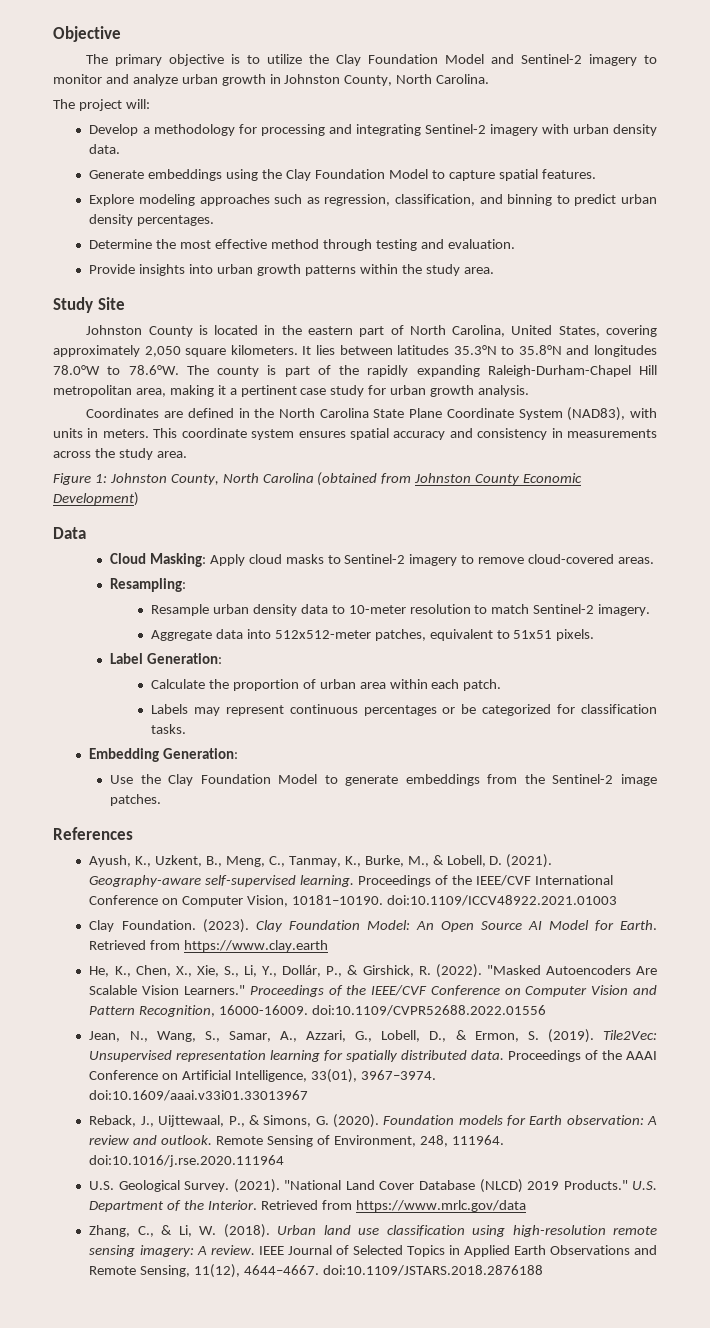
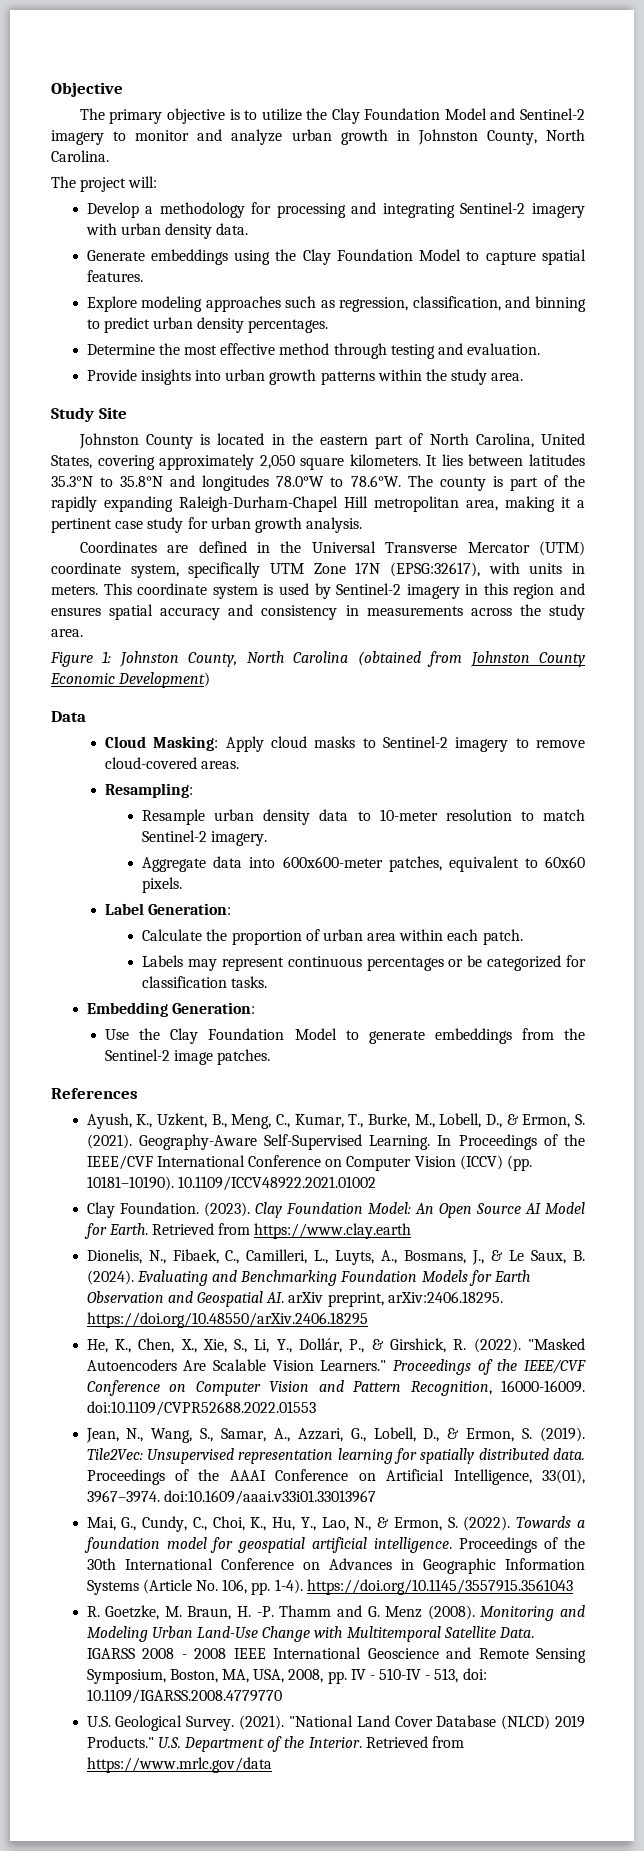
[278,407,626,421] North Carolina State Plane Coordinate System (NAD83), -> [311,541,585,556] [51,562,480,578] Universal Transverse Mercator (UTM) coordinate system, specifically UTM Zone 17N (EPSG:32617),
(295, 434) none -> [263,583,585,599] is used by Sentinel-2 imagery in this region and
[274,630,371,639] 512x512-meter -> [282,856,383,868] 600x600-meter
[513,630,553,639] 51x51 -> [544,856,585,868] 60x60
[288,854,553,868] [89,875,355,887] Tanmay, K., Burke, M., & Lobell, D. (2021). Geography-aware self-supervised learning. -> [294,1113,585,1128] [86,1134,452,1150] Kumar, T., Burke, M., Lobell, D., & Ermon, S. (2021). Geography-Aware Self-Supervised Learning. In
[247,895,618,907] Vision, 10181–10190. doi:10.1109/ICCV48922.2021.01003 -> [414,1155,532,1171] [86,1176,376,1191] Vision (ICCV) (pp. 10181–10190). 10.1109/ICCV48922.2021.01002
(329, 946) none -> [86,1249,585,1265] [86,1270,530,1286] [86,1291,503,1307] [86,1312,368,1328] // Dionelis, N., Fibaek, C., Camilleri, L., Luyts, A., Bosmans, J., & Le Saux, B. (2024). Evaluating and Benchmarking Foundation Models for Earth Observation and Geospatial AI. arXiv preprint, arXiv:2406.18295. https://doi.org/10.48550/arXiv.2406.18295
[312,1005,547,1016] doi:10.1109/CVPR52688.2022.01556 -> [86,1401,316,1416] doi:10.1109/CVPR52688.2022.01553
[89,1114,657,1128] [89,1135,504,1147] [89,1155,285,1167] Reback, J., Uijttewaal, P., & Simons, G. (2020). Foundation models for Earth observation: A review and outlook. Remote Sensing of Environment, 248, 111964. doi:10.1016/j.rse.2020.111964 -> [86,1516,585,1532] [83,1537,585,1553] [86,1558,585,1574] [86,1579,573,1595] [86,1605,585,1621] [86,1626,534,1642] [86,1647,587,1663] [86,1668,487,1684] [86,1689,282,1704] Mai, G., Cundy, C., Choi, K., Hu, Y., Lao, N., & Ermon, S. (2022). Towards a foundation model for geospatial artificial intelligence. Proceedings of the 30th International Conference on Advances in Geographic Information Systems (Article No. 106, pp. 1-4). https://doi.org/10.1145/3557915.3561043 // R. Goetzke, M. Braun, H. -P. Thamm and G. Menz (2008). Monitoring and Modeling Urban Land-Use Change with Multitemporal Satellite Data. IGARSS 2008 - 2008 IEEE International Geoscience and Remote Sensing Symposium, Boston, MA, USA, 2008, pp. IV - 510-IV - 513, doi: 10.1109/IGARSS.2008.4779770
[89,1224,657,1238] [89,1245,658,1257] [89,1264,544,1278] // Zhang, C., & Li, W. (2018). Urban land use classification using high-resolution remote sensing imagery: A review. IEEE Journal of Selected Topics in Applied Earth Observations and Remote Sensing, 11(12), 4644–4667. doi:10.1109/JSTARS.2018.2876188 -> (272, 1765) none

